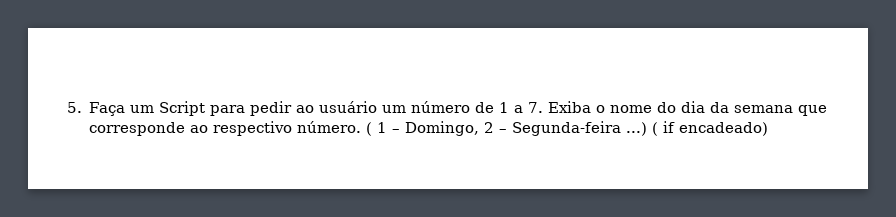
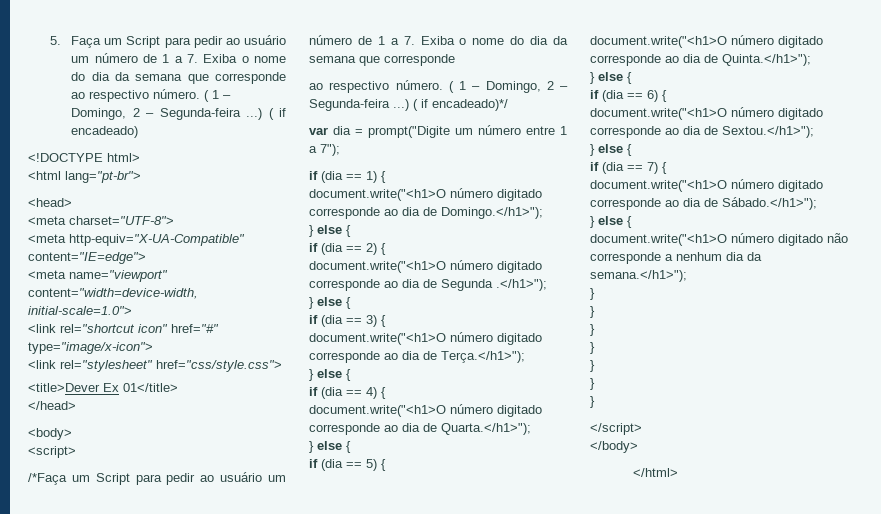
(769, 129) none -> [28,153,140,162] [28,171,141,183] [28,198,72,207] [28,216,174,225] [28,234,245,246] [28,252,146,264] [28,270,168,282] [28,288,198,299] [28,306,132,315] [28,324,219,333] [28,342,153,354] [28,360,282,372] [28,383,178,392] [28,401,76,410] [28,428,72,440] [28,446,76,458] [28,472,286,485] [309,35,568,45] [309,54,455,66] [309,80,568,93] [309,99,508,111] [309,125,567,138] [309,144,340,156] [309,171,386,183] [309,188,542,201] [309,207,543,219] [309,225,351,237] [309,243,386,255] [309,260,542,273] [309,279,547,291] [309,297,351,309] [309,315,386,327] [309,332,542,345] [309,351,525,363] [309,369,351,381] [309,387,386,399] [309,404,542,417] [309,423,531,435] [309,441,351,453] [309,459,386,471] [590,35,823,48] [590,54,811,66] [590,72,632,84] [590,90,667,102] [590,107,823,120] [590,126,814,138] [590,144,632,156] [590,162,667,174] [590,179,823,192] [590,197,817,210] [590,216,632,228] [590,233,848,246] [590,252,762,264] [590,270,687,282] [590,288,595,300] [590,306,595,318] [590,324,595,336] [590,342,595,354] [590,360,595,372] [590,378,595,390] [590,396,595,408] [590,423,642,435] [590,441,638,453] [633,468,679,477] // <!DOCTYPE html> // <html lang="pt-br"> // <head> // <meta charset="UTF-8"> // <meta http-equiv="X-UA-Compatible" content="IE=edge"> // <meta name="viewport" content="width=device-width, initial-scale=1.0"> // <link rel="shortcut icon" href="#" type="image/x-icon"> // <link rel="stylesheet" href="css/style.css"> // <title>Dever Ex 01</title> // </head> // <body> // <script> // /*Faça um Script para pedir ao usuário um número de 1 a 7. Exiba o nome do dia da semana que corresponde // ao respectivo número. ( 1 – Domingo, 2 – Segunda-feira ...) ( if encadeado)*/ // var dia = prompt("Digite um número entre 1 a 7"); // if (dia == 1) { // document.write("<h1>O número digitado corresponde ao dia de Domingo.</h1>"); // } else { // if (dia == 2) { // document.write("<h1>O número digitado corresponde ao dia de Segunda .</h1>"); // } else { // if (dia == 3) { // document.write("<h1>O número digitado corresponde ao dia de Terça.</h1>"); // } else { // if (dia == 4) { // document.write("<h1>O número digitado corresponde ao dia de Quarta.</h1>"); // } else { // if (dia == 5) { // document.write("<h1>O número digitado corresponde ao dia de Quinta.</h1>"); // } else { // if (dia == 6) { // document.write("<h1>O número digitado corresponde ao dia de Sextou.</h1>"); // } else { // if (dia == 7) { // document.write("<h1>O número digitado corresponde ao dia de Sábado.</h1>"); // } else { // document.write("<h1>O número digitado não corresponde a nenhum dia da semana.</h1>"); // } // } // } // } // } // } // } // </script> // </body> // </html>

